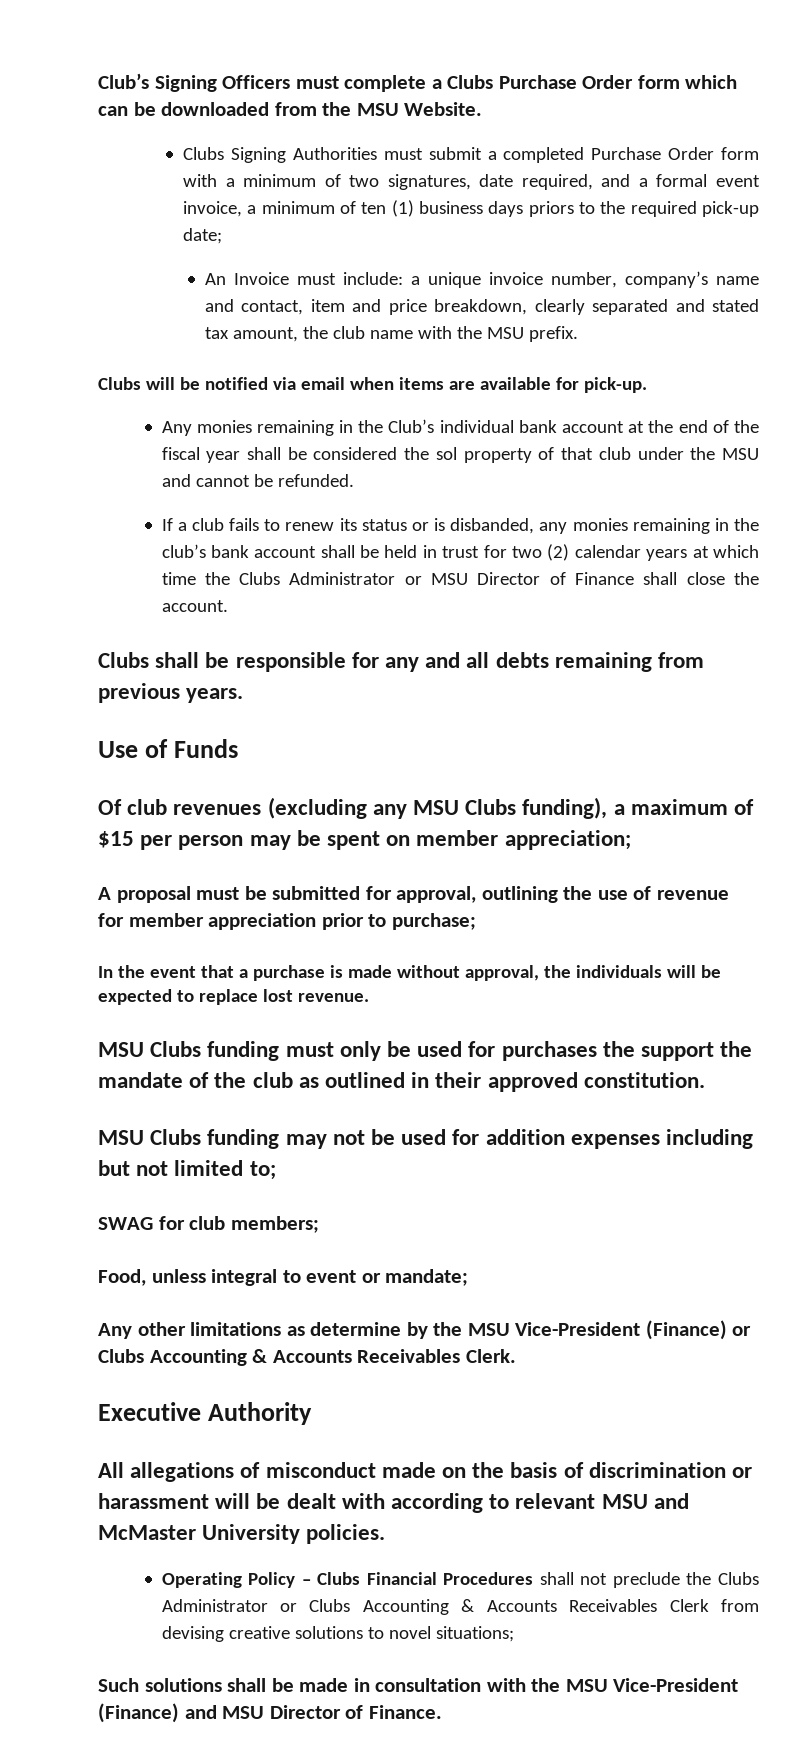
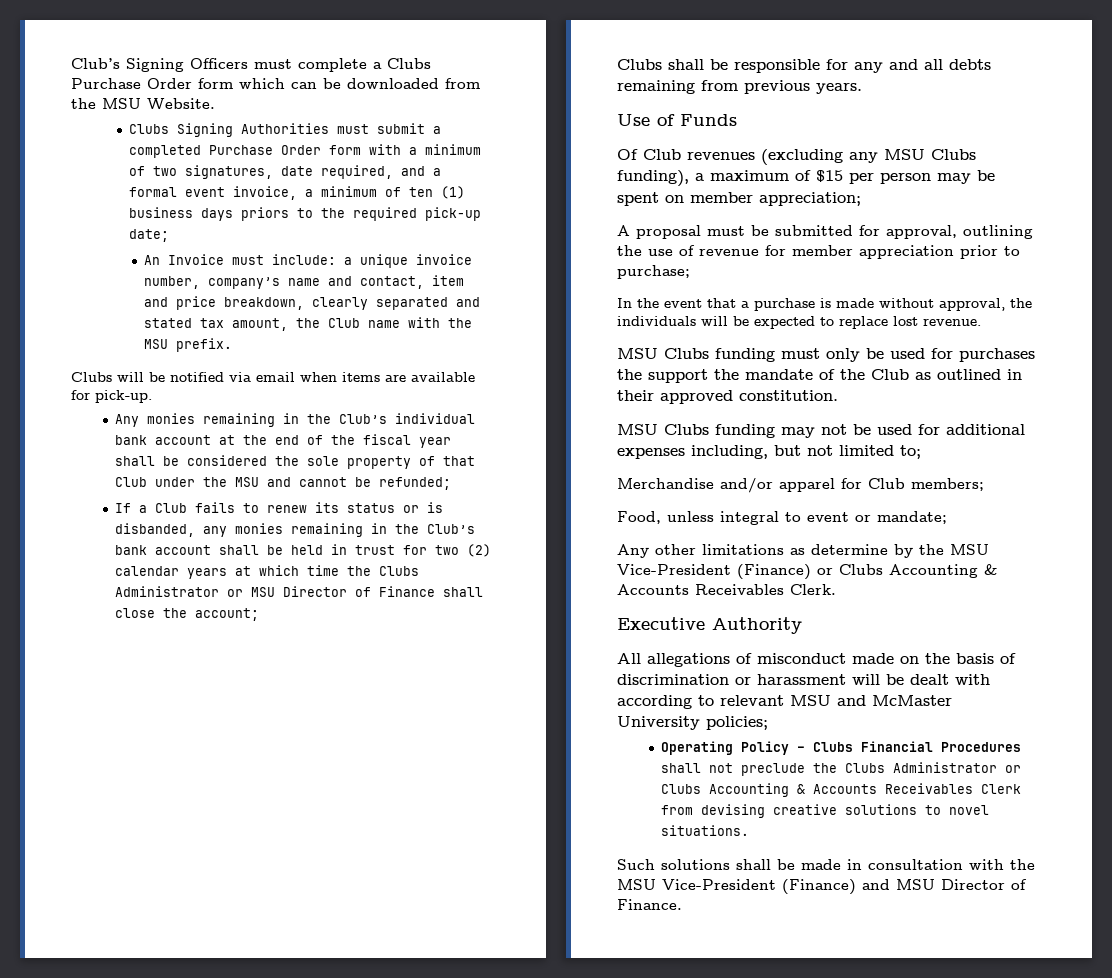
[332,326,365,339] club -> [327,318,360,328] Club
[435,447,457,460] sol -> [306,456,339,466] sole
[598,447,631,460] club -> [114,477,147,487] Club
[277,474,354,487] refunded. -> [378,477,451,490] refunded;
[191,518,224,531] club -> [154,503,187,513] Club
[161,544,206,558] club’s -> [426,524,475,534] Club’s
[161,600,228,612] account. -> [194,608,259,621] account;
[127,799,168,815] club -> [643,149,681,160] Club
[252,1072,293,1088] club -> [871,369,909,380] Club
[485,1129,754,1149] addition expenses including -> [946,424,1025,435] [617,445,768,459] additional expenses including,
[98,1216,226,1230] SWAG for club -> [617,478,905,493] Merchandise and/or apparel for Club
[306,1524,386,1544] policies. -> [706,716,768,730] policies;
[435,1626,514,1642] situations; -> [660,825,749,836] situations.

